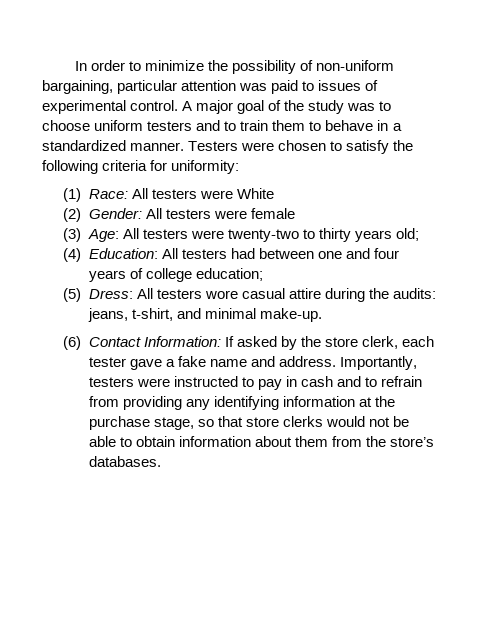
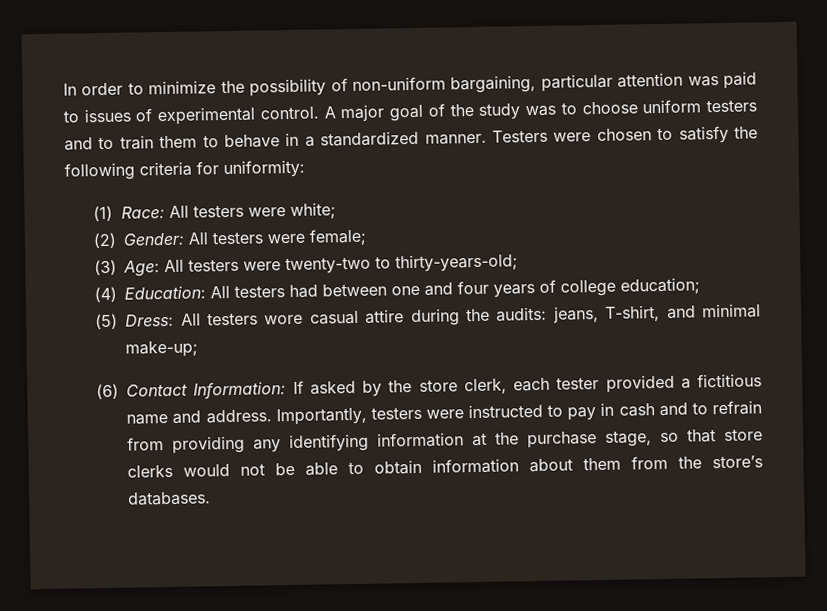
[237,188,275,199] White -> [290,202,337,219] white;
[251,208,296,219] female -> [309,228,368,246] female;
[319,228,420,242] thirty years old; -> [395,253,519,273] thirty-years-old;
[131,308,173,321] t-shirt, -> [605,304,661,322] T-shirt,
[260,308,323,322] make-up. -> [125,340,199,358] make-up;
[129,356,207,370] gave a fake -> [605,373,762,393] provided a fictitious

